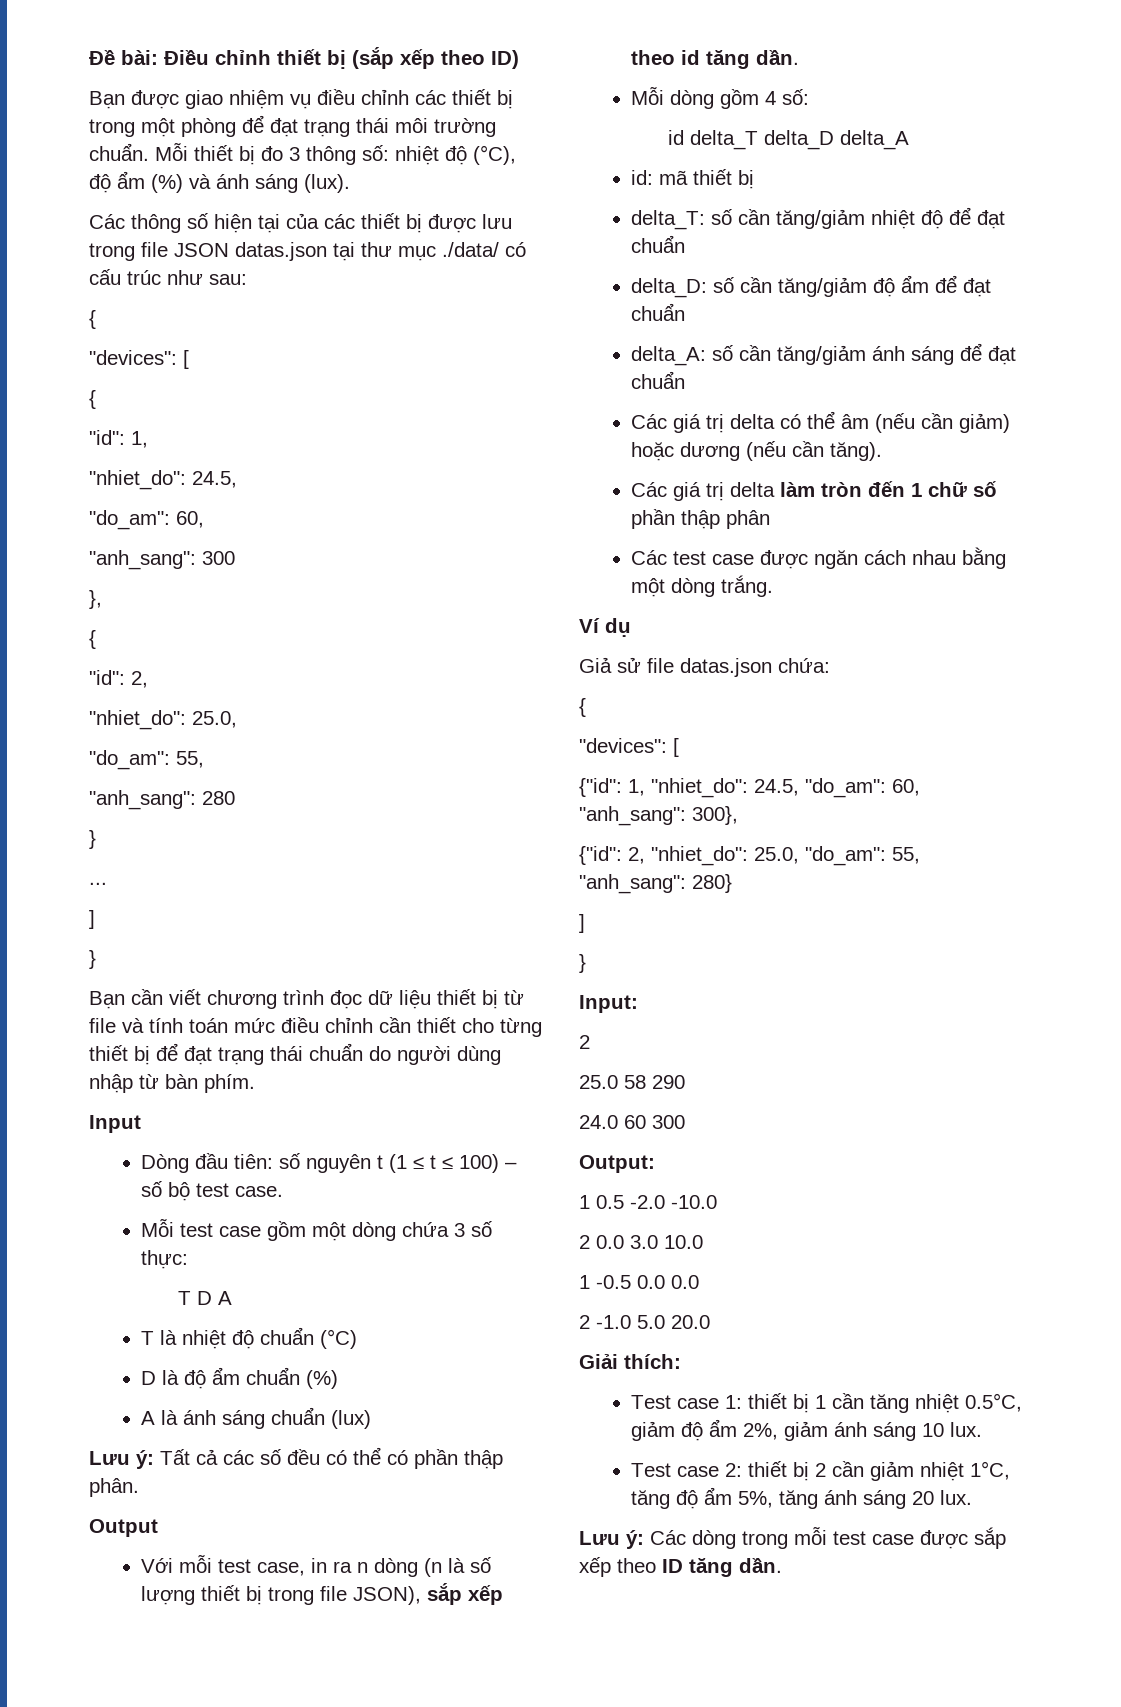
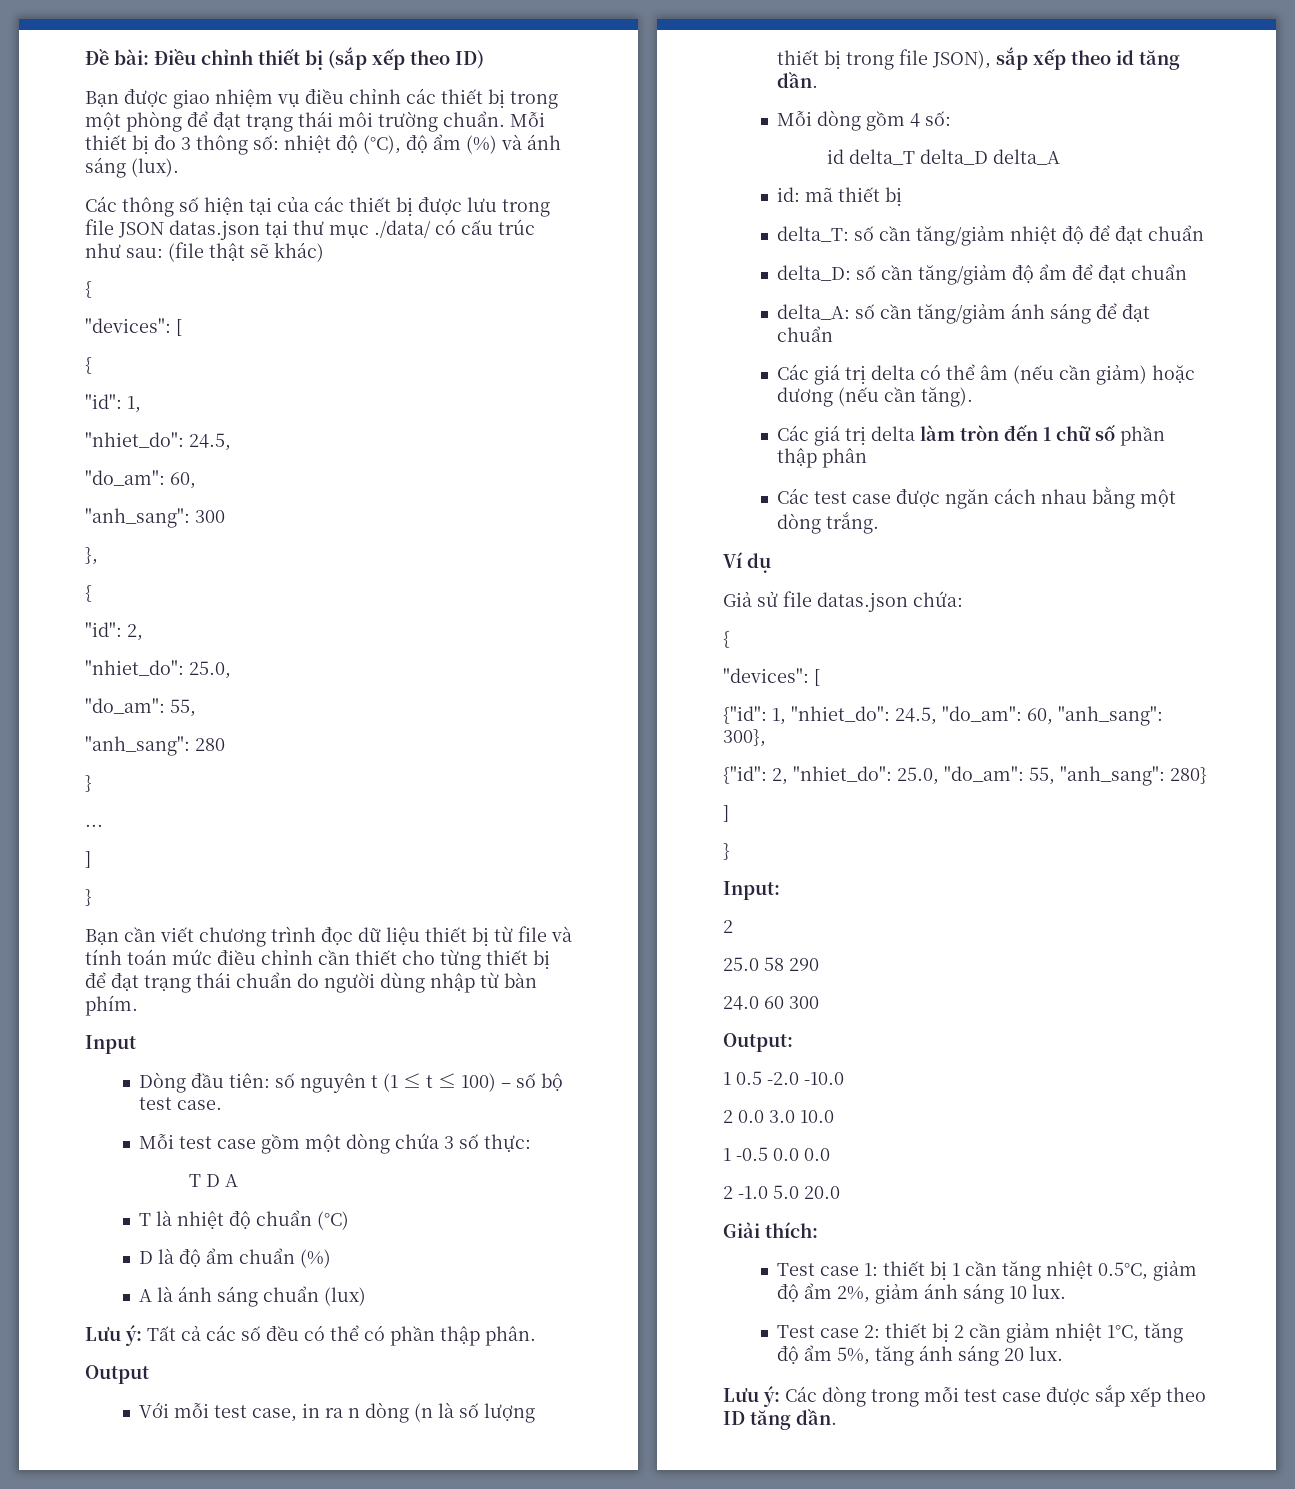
(247, 279) none -> [168,242,324,262] (file thật sẽ khác)

